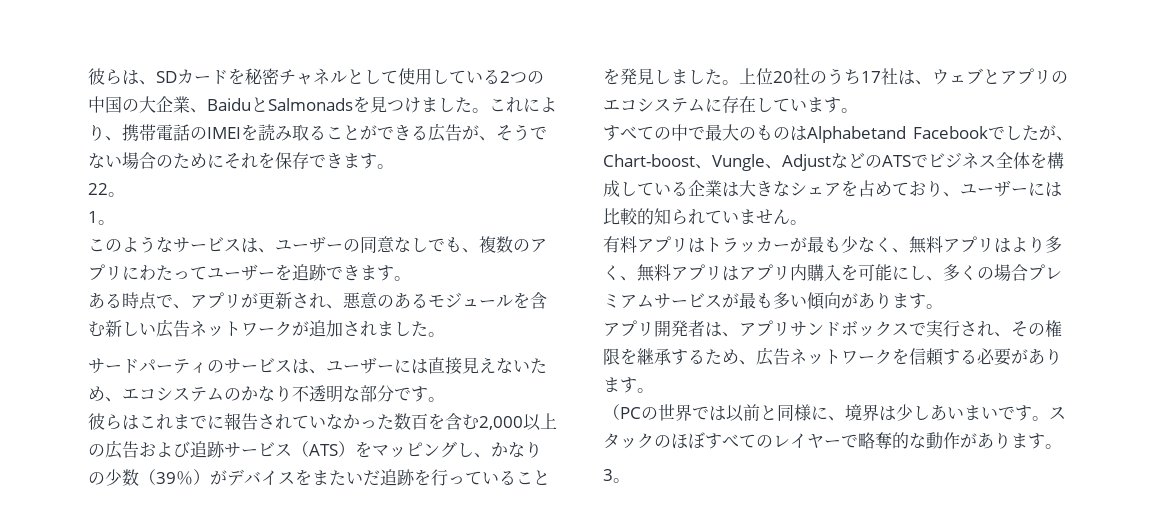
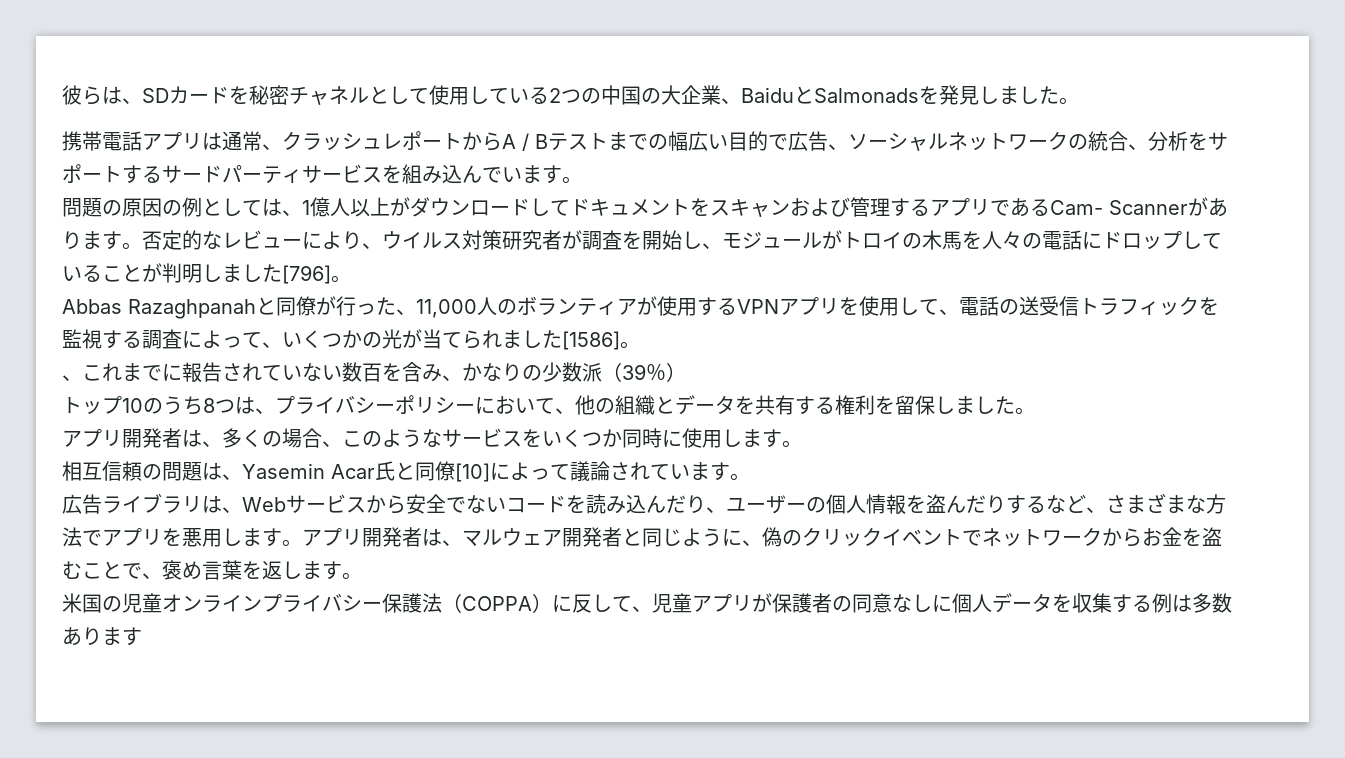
[370,96,557,113] [88,123,547,142] [88,152,394,169] [88,183,125,197] [88,211,115,225] [88,236,547,253] [88,264,411,281] [88,292,547,310] [88,319,445,338] 見つけました。これにより、携帯電話のIMEIを読み取ることができる広告が、そうでない場合のためにそれを保存できます。 // 22。 // 1。 // このようなサービスは、ユーザーの同意なしでも、複数のアプリにわたってユーザーを追跡できます。 // ある時点で、アプリが更新され、悪意のあるモジュールを含む新しい広告ネットワークが追加されました。 // -> [939,85,1079,105] [62,131,1228,151] [62,164,162,184] 発見しました。 // 携帯電話アプリは通常、クラッシュレポートからA / Bテストまでの幅広い目的で広告、ソーシャルネットワークの統合、分析をサポートする
[207,357,547,375] [88,385,445,403] [88,413,139,430] のサービスは、ユーザーには直接見えないため、エコシステムのかなり不透明な部分です。 // 彼らは -> [302,164,582,184] [62,197,1228,217] [62,230,1222,250] [62,263,351,284] [62,296,1219,319] [62,329,640,350] [62,375,82,381] サービスを組み込んでいます。 // 問題の原因の例としては、1億人以上がダウンロードしてドキュメントをスキャンおよび管理するアプリであるCam- Scannerがあります。否定的なレビューにより、ウイルス対策研究者が調査を開始し、モジュールがトロイの木馬を人々の電話にドロップしていることが判明しました[796]。 // Abbas Razaghpanahと同僚が行った、11,000人のボランティアが使用するVPNアプリを使用して、電話の送受信トラフィックを監視する調査によって、いくつかの光が当てられました[1586]。 // 、
[343,414,394,430] かった -> [322,365,342,380] い
[462,413,557,431] [88,440,474,459] む2,000以上の広告および追跡サービス（ATS）をマッピングし -> [422,364,442,382] み
(139, 477) none -> [582,363,602,382] 派
[210,469,550,486] [603,68,1068,85] [603,96,858,113] [603,124,1073,143] [603,152,1064,171] [603,180,1062,197] [603,208,807,225] [603,236,1062,254] [603,264,1062,282] [603,292,943,310] [603,320,1062,337] [603,347,1062,366] [603,377,654,393] [603,404,1066,422] [603,432,1062,449] [603,469,630,483] がデバイスをまたいだ追跡を行っていることを発見しました。上位20社のうち17社は、ウェブとアプリのエコシステムに存在しています。 // すべての中で最大のものはAlphabetand Facebookでしたが、Chart-boost、Vungle、AdjustなどのATSでビジネス全体を構成している企業は大きなシェアを占めており、ユーザーには比較的知られていません。 // 有料アプリはトラッカーが最も少なく、無料アプリはより多く、無料アプリはアプリ内購入を可能にし、多くの場合プレミアムサービスが最も多い傾向があります。 // アプリ開発者は、アプリサンドボックスで実行され、その権限を継承するため、広告ネットワークを信頼する必要があります。 // （PCの世界では以前と同様に、境界は少しあいまいです。スタックのほぼすべてのレイヤーで略奪的な動作があります。 // 3。 -> [62,395,1035,415] [62,428,802,448] [62,461,750,482] [62,493,1226,515] [62,527,1222,547] [62,560,362,580] [62,593,1232,613] [62,627,142,646] // トップ10のうち8つは、プライバシーポリシーにおいて、他の組織とデータを共有する権利を留保しました。 // アプリ開発者は、多くの場合、このようなサービスをいくつか同時に使用します。 // 相互信頼の問題は、Yasemin Acar氏と同僚[10]によって議論されています。 // 広告ライブラリは、Webサービスから安全でないコードを読み込んだり、ユーザーの個人情報を盗んだりするなど、さまざまな方法でアプリを悪用します。アプリ開発者は、マルウェア開発者と同じように、偽のクリックイベントでネットワークからお金を盗むことで、褒め言葉を返します。 // 米国の児童オンラインプライバシー保護法（COPPA）に反して、児童アプリが保護者の同意なしに個人データを収集する例は多数あります

